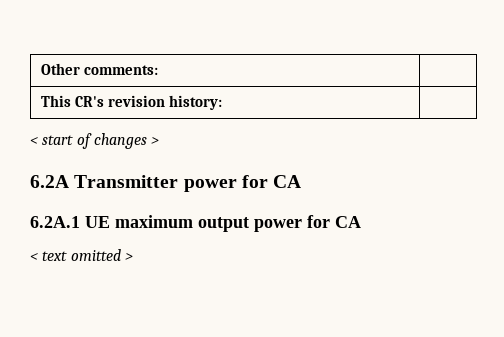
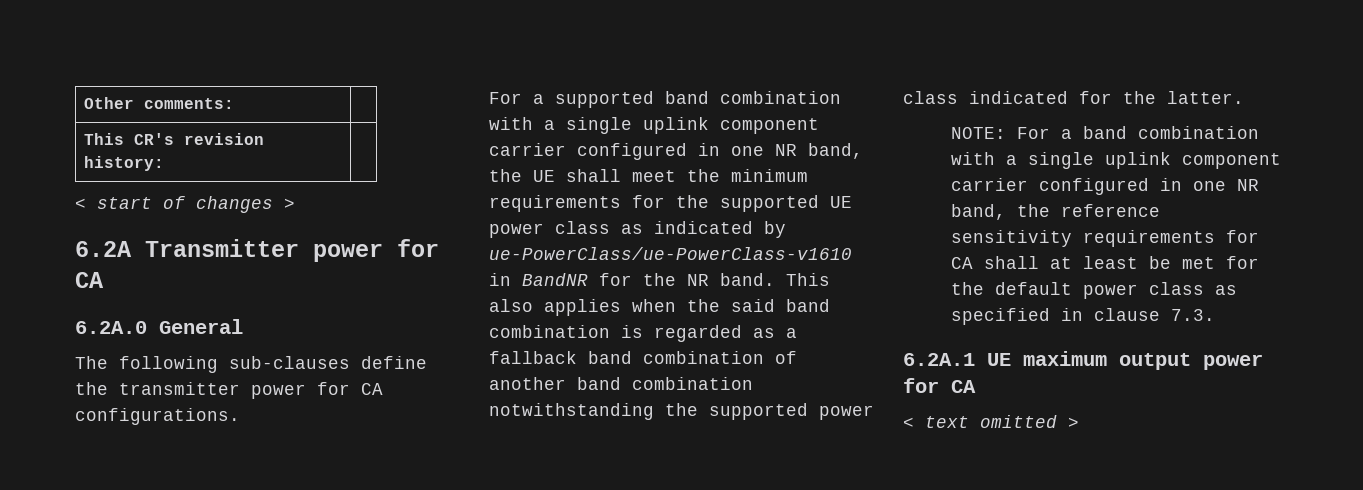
(302, 181) none -> [75,319,243,334] [75,356,427,373] [75,382,383,399] [75,408,240,425] [489,91,841,108] [489,117,819,134] [489,143,863,160] [489,169,808,182] [489,195,852,212] [489,221,786,238] [489,247,852,260] [489,273,830,286] [489,299,830,316] [489,325,797,342] [489,351,797,364] [489,377,753,390] [489,403,874,420] [903,91,1244,104] [951,126,1260,139] [951,152,1282,169] [951,178,1260,195] [951,204,1161,220] [951,230,1260,247] [951,256,1260,269] [951,282,1238,299] [951,308,1216,325] // 6.2A.0 General // The following sub-clauses define the transmitter power for CA configurations. // For a supported band combination with a single uplink component carrier configured in one NR band, the UE shall meet the minimum requirements for the supported UE power class as indicated by ue-PowerClass/ue-PowerClass-v1610 in BandNR for the NR band. This also applies when the said band combination is regarded as a fallback band combination of another band combination notwithstanding the supported power class indicated for the latter. // NOTE: For a band combination with a single uplink component carrier configured in one NR band, the reference sensitivity requirements for CA shall at least be met for the default power class as specified in clause 7.3.

